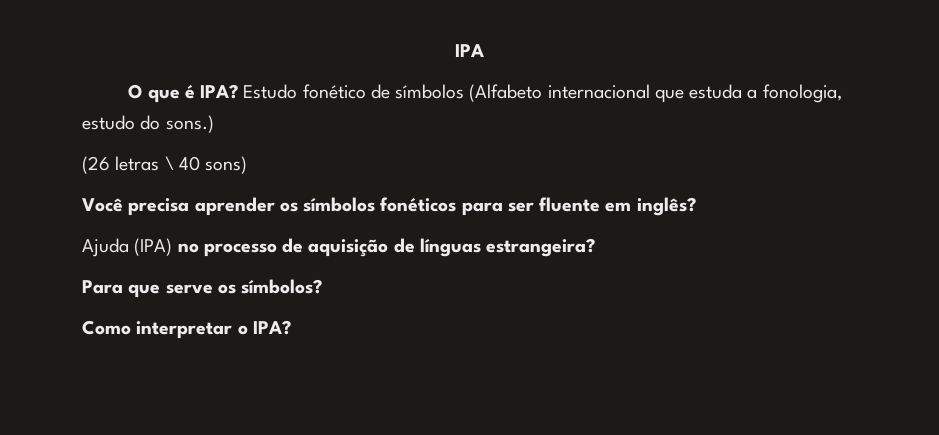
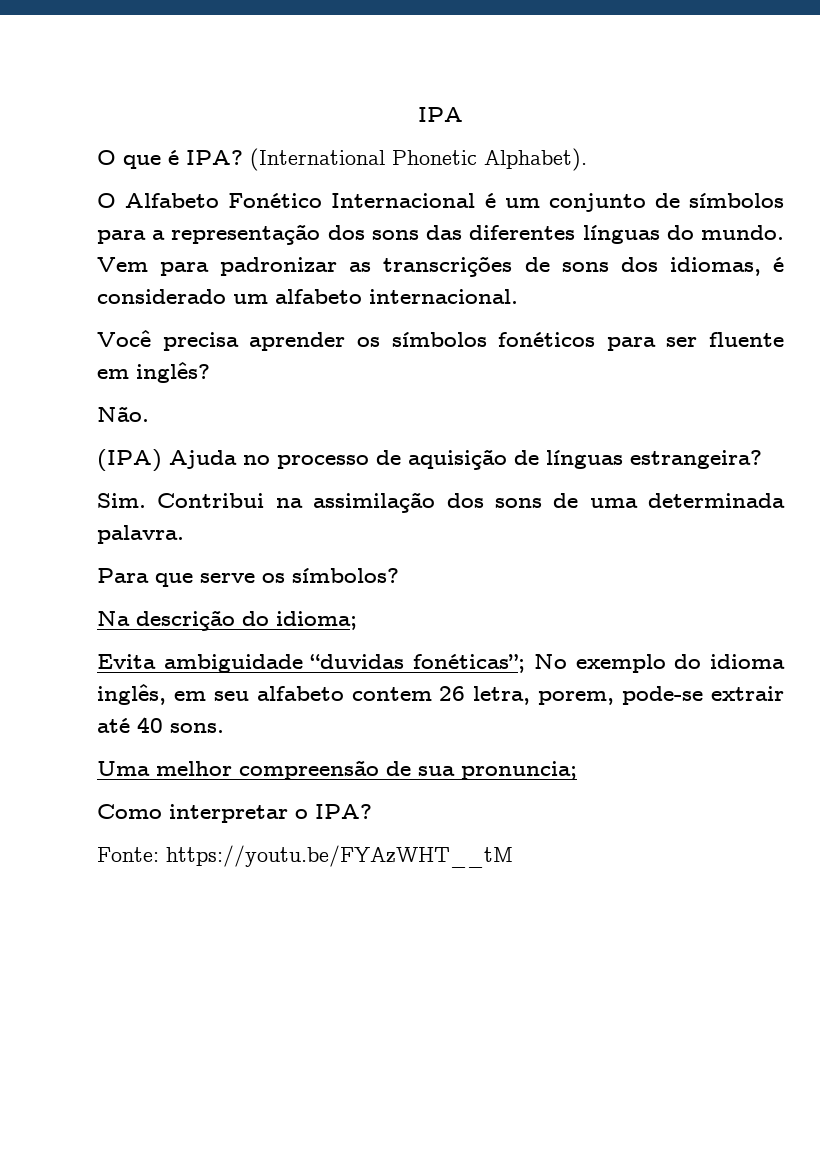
[243,84,842,103] [82,115,214,133] [82,156,248,174] Estudo fonético de símbolos (Alfabeto internacional que estuda a fonologia, estudo do sons.) // (26 letras \ 40 sons) -> [250,148,587,171] [97,193,784,212] [97,224,784,245] [97,256,784,277] [97,289,518,304] (International Phonetic Alphabet). // O Alfabeto Fonético Internacional é um conjunto de símbolos para a representação dos sons das diferentes línguas do mundo. Vem para padronizar as transcrições de sons dos idiomas, é considerado um alfabeto internacional.
[82,238,173,257] Ajuda (IPA) -> [97,406,149,422] [97,449,237,472] Não. // (IPA) Ajuda
(596, 247) none -> [97,492,785,513] [97,525,184,544] // Sim. Contribui na assimilação dos sons de uma determinada palavra.
(323, 286) none -> [97,610,357,631] [97,654,785,673] [97,684,785,705] [97,717,224,733] [97,760,577,780] // Na descrição do idioma; // Evita ambiguidade “duvidas fonéticas”; No exemplo do idioma inglês, em seu alfabeto contem 26 letra, porem, pode-se extrair até 40 sons. // Uma melhor compreensão de sua pronuncia;
(291, 327) none -> [97,845,513,868] // Fonte: https://youtu.be/FYAzWHT__tM

